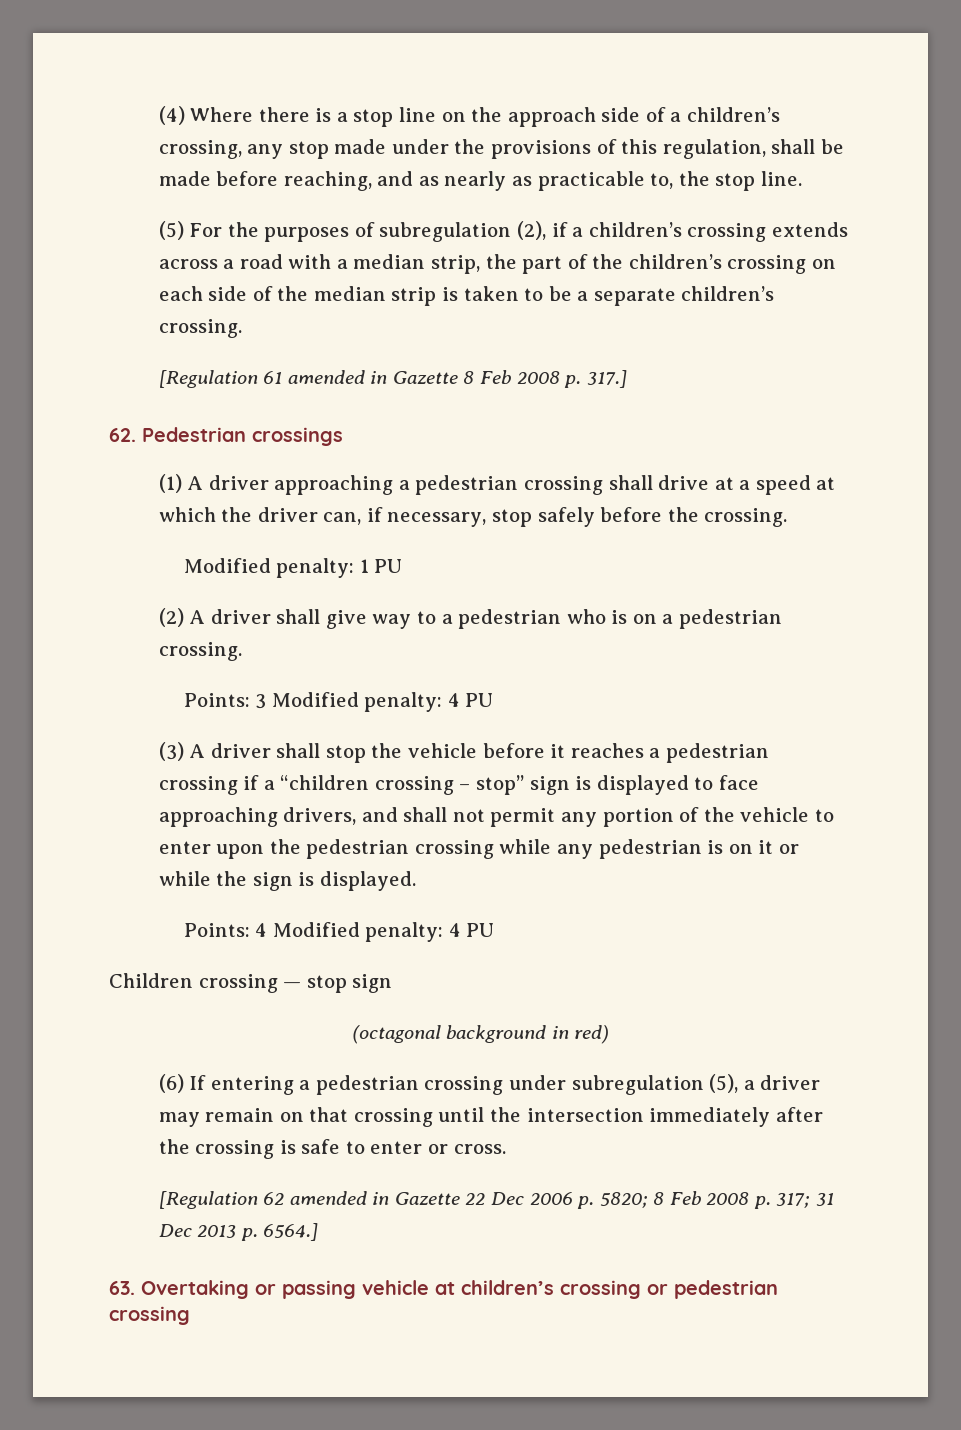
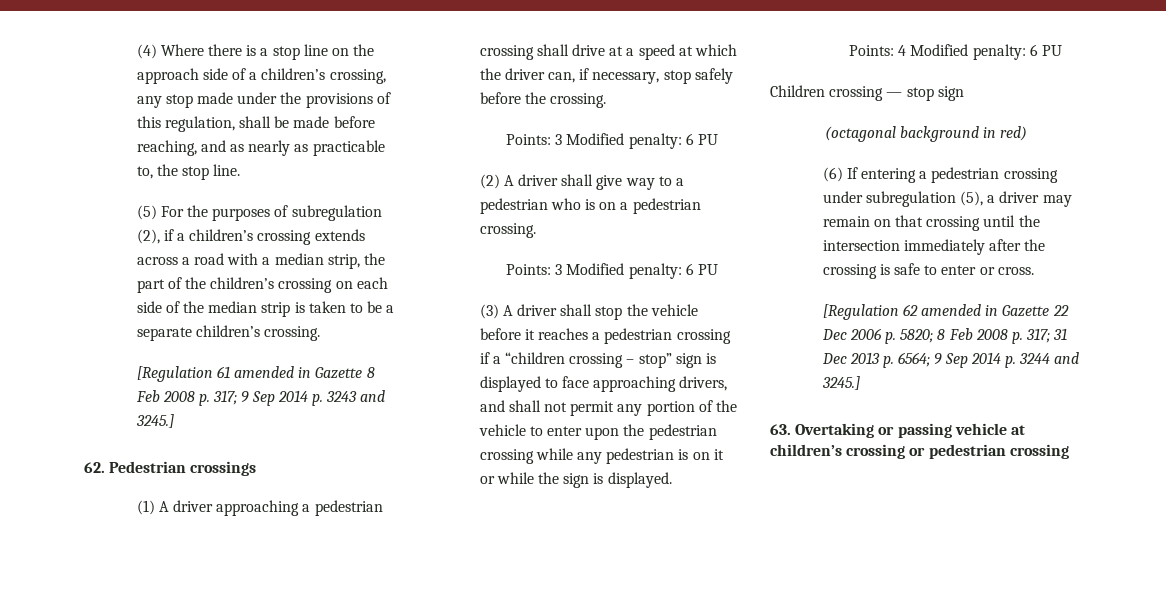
[586,370,627,388] 317.] -> [213,390,386,406] [135,414,174,428] 317; 9 Sep 2014 p. 3243 and 3245.]
[183,558,369,578] Modified penalty: 1 -> [506,133,694,149] Points: 3 Modified penalty: 6
[447,693,460,707] 4 -> [685,263,694,275] 6
[448,923,461,937] 4 -> [1029,44,1038,56] 6
[263,1223,319,1241] 6564.] -> [898,352,1080,368] [821,376,860,390] 6564; 9 Sep 2014 p. 3244 and 3245.]

